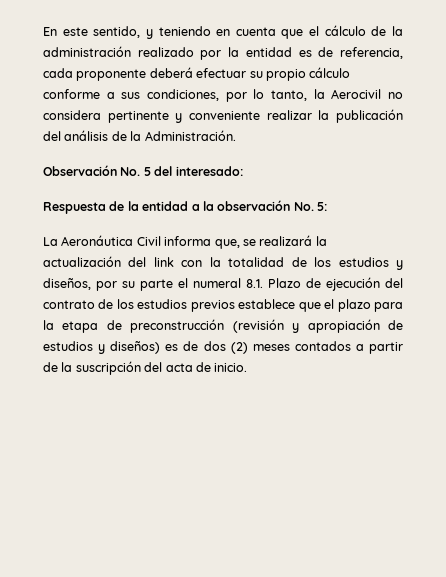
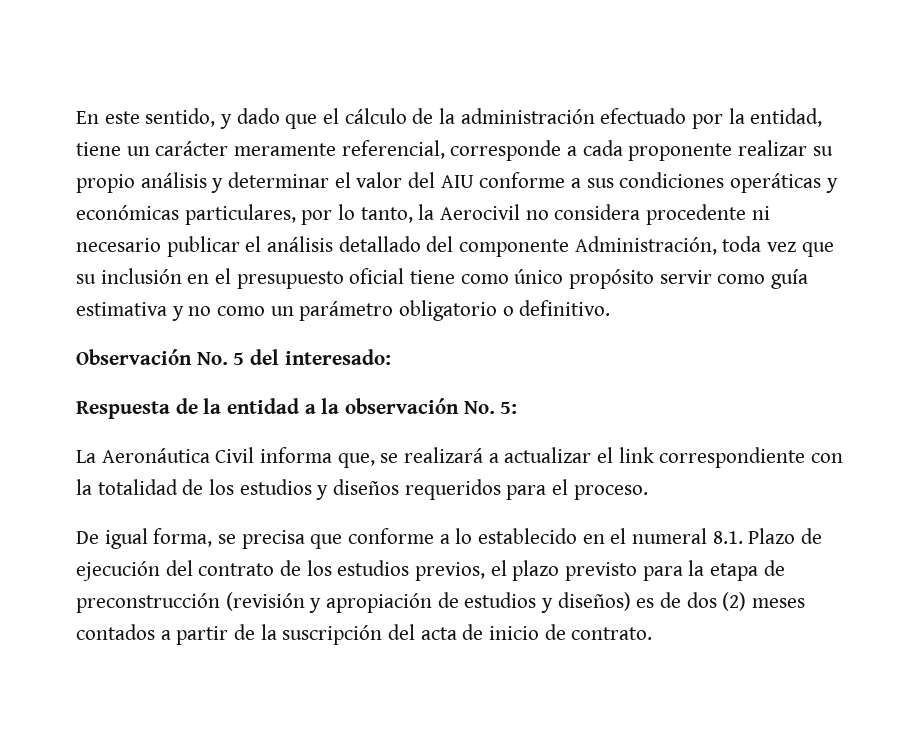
[158,26,276,36] teniendo en cuenta -> [236,108,280,124] dado
[137,47,194,57] realizado -> [600,108,687,124] efectuado
[245,47,404,59] [43,67,351,81] [43,89,219,101] entidad es de referencia, cada proponente deberá efectuar su propio cálculo conforme a sus condiciones, -> [750,108,823,127] [76,140,833,161] [76,172,838,193] [76,204,296,225] entidad, tiene un carácter meramente referencial, corresponde a cada proponente realizar su propio análisis y determinar el valor del AIU conforme a sus condiciones operáticas y económicas particulares,
[107,109,403,123] [43,130,236,141] pertinente y conveniente realizar la publicación del análisis de la Administración. -> [646,204,770,225] [76,236,834,257] [76,268,809,289] [76,300,611,321] procedente ni necesario publicar el análisis detallado del componente Administración, toda vez que su inclusión en el presupuesto oficial tiene como único propósito servir como guía estimativa y no como un parámetro obligatorio o definitivo.
[315,236,327,246] [43,256,174,267] la actualización del link -> [488,447,806,468] a actualizar el link correspondiente
[43,278,173,291] diseños, por su parte -> [333,479,648,500] [76,528,605,549] diseños requeridos para el proceso. // De igual forma, se precisa que conforme a lo establecido en
[190,299,321,312] previos establece que -> [415,562,486,581] previos,
(371, 305) none -> [565,562,638,581] previsto
[214,363,248,372] inicio. -> [489,624,653,640] inicio de contrato.

